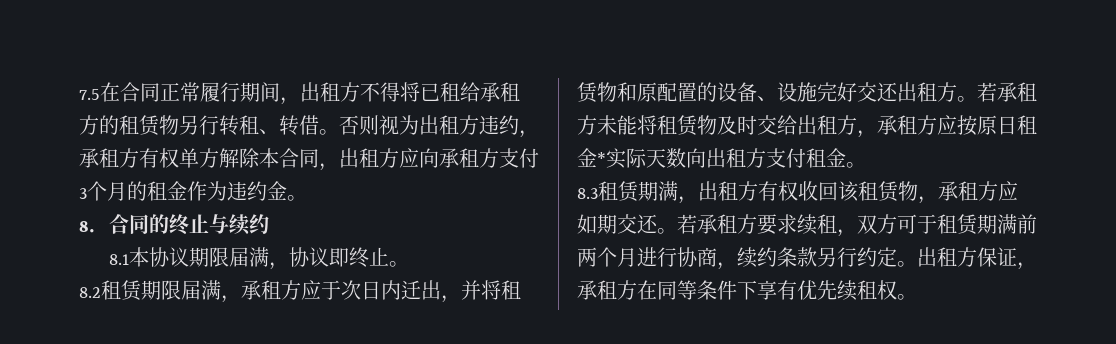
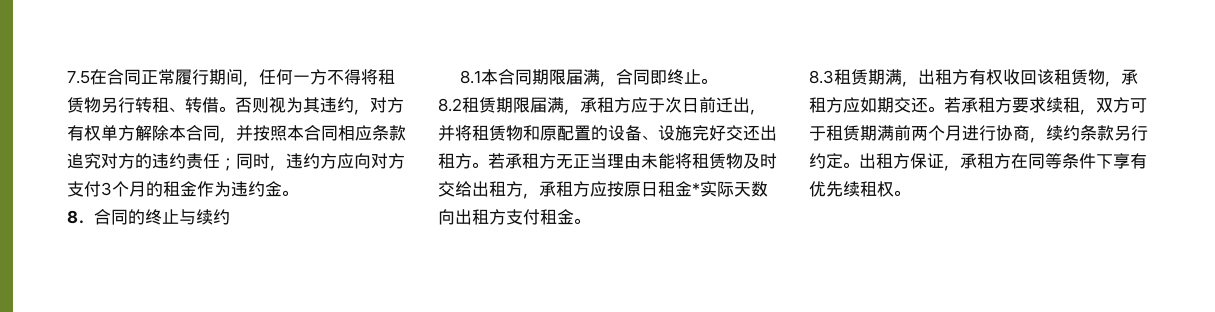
[300,82,340,102] 出租 -> [259,69,310,85] 任何一
[420,82,520,102] [79,115,119,135] 已租给承租方的 -> (378, 77) none
[419,115,539,138] [79,148,119,168] 出租方违约，承租 -> [303,97,387,115] 其违约，对
[339,148,479,168] 出租方应向承租 -> [236,125,406,141] [67,153,388,171] 并按照本合同相应条款追究对方的违约责任；同时，违约方应向对
[148,247,329,270] 协议期限届满，协议 -> [497,69,650,87] 合同期限届满，合同
[381,280,401,300] 内 -> [699,97,716,113] 前
(597, 125) none -> [556,153,641,169] 无正当理由

